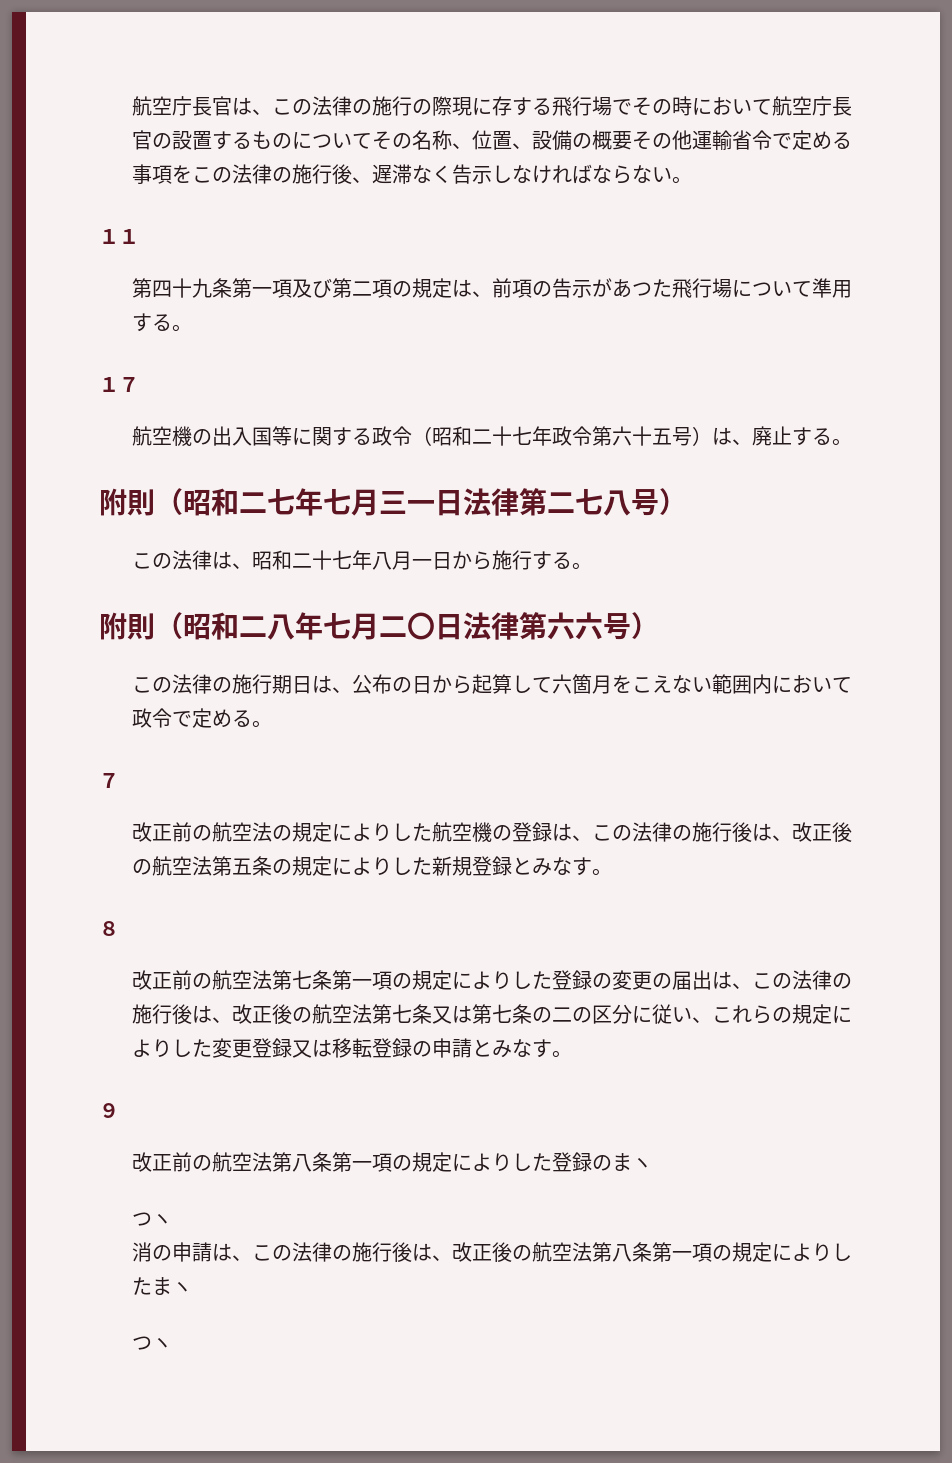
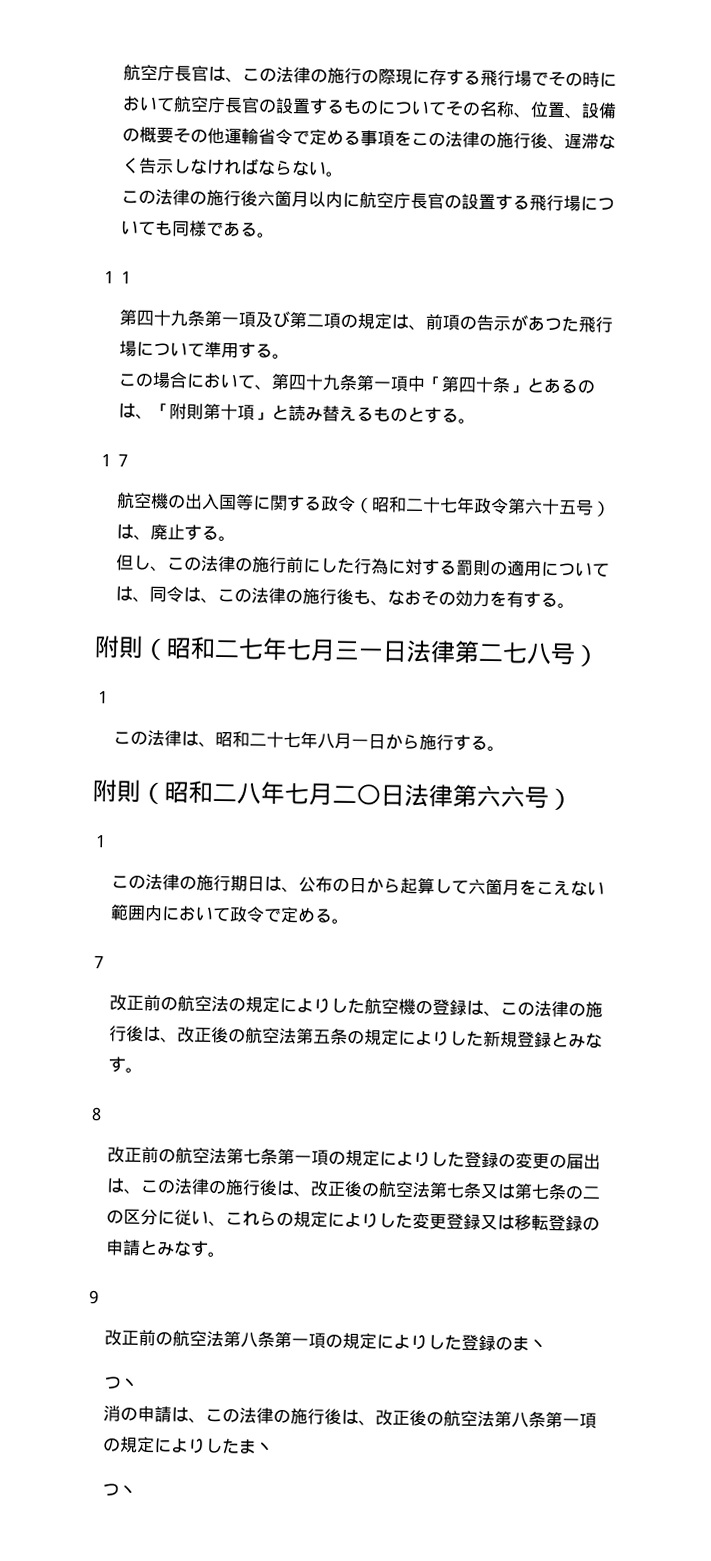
(693, 180) none -> [121,188,616,212] [121,219,276,238] // この法律の施行後六箇月以内に航空庁長官の設置する飛行場についても同様である。
(193, 328) none -> [118,371,596,395] [118,402,477,424] // この場合において、第四十九条第一項中「第四十条」とあるのは、「附則第十項」と読み替えるものとする。
(853, 442) none -> [116,554,611,577] [115,585,576,609] // 但し、この法律の施行前にした行為に対する罰則の適用については、同令は、この法律の施行後も、なおその効力を有する。
(687, 501) none -> [94,690,112,704] // １
(659, 625) none -> [91,834,110,848] // １

